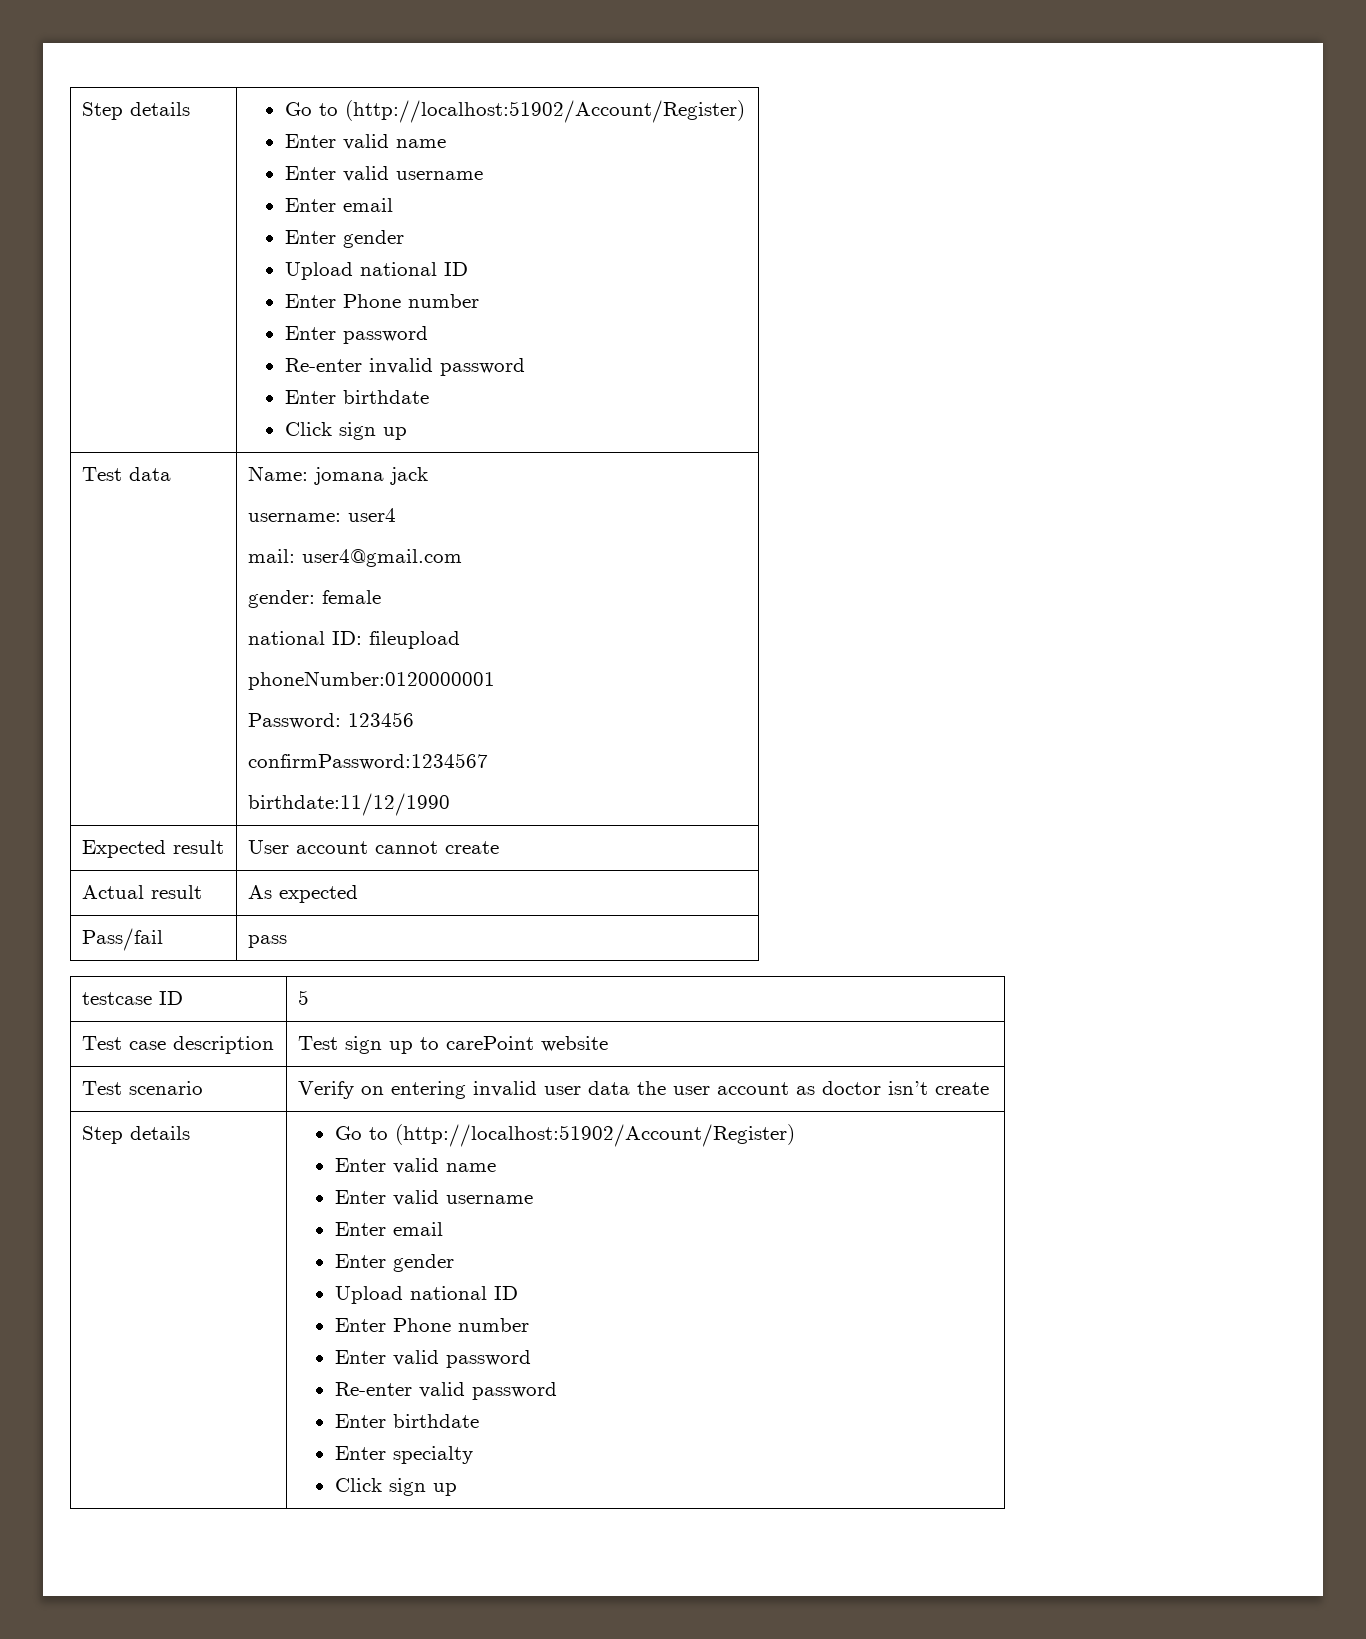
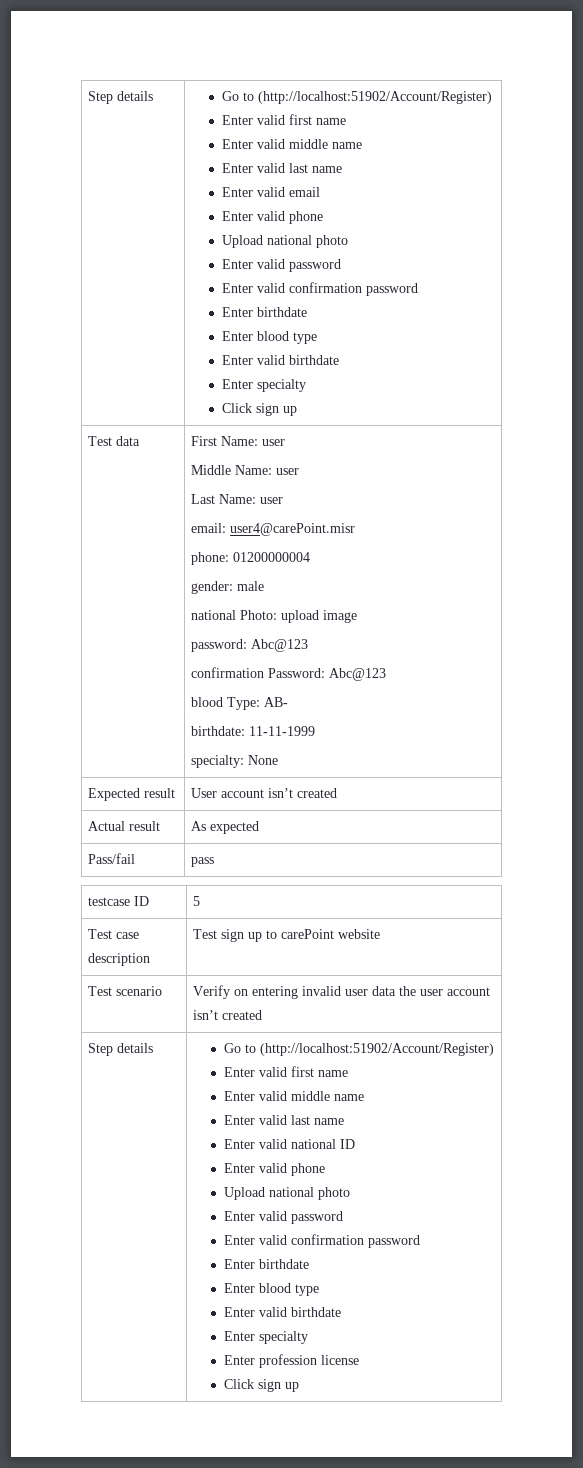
[81,102,190,120] [284,100,745,123] [284,134,446,150] [284,166,483,182] [284,198,393,212] [284,230,404,248] [284,262,468,280] [284,294,479,308] [284,326,428,344] [284,358,525,376] [284,390,429,404] Step details | Go to (http://localhost:51902/Account/Register) // Enter valid name // Enter valid username // Enter email // Enter gender // Upload national ID // Enter Phone number // Enter password // Re-enter invalid password // Enter birthdate -> [88,91,154,104] [221,91,492,104] [221,114,346,125] [221,139,362,149] [221,163,342,173] [221,187,320,197] [221,211,323,224] [221,235,348,248] [221,259,341,272] [221,282,418,296] [221,307,307,317] [221,331,317,344] [221,355,339,365] [221,379,306,392] Step details | Go to (http://localhost:51902/Account/Register) // Enter valid first name // Enter valid middle name // Enter valid last name // Enter valid email // Enter valid phone // Upload national photo // Enter valid password // Enter valid confirmation password // Enter birthdate // Enter blood type // Enter valid birthdate // Enter specialty
[247,466,428,485] [247,508,396,522] [247,549,462,567] Name: jomana jack // username: user4 // mail: user4@gmail.com -> [191,436,286,446] [191,465,300,475] [191,494,284,504] [191,523,356,536] [191,552,311,565] First Name: user // Middle Name: user // Last Name: user // email: user4@carePoint.misr // phone: 01200000004
[321,590,381,604] [247,631,460,649] [247,671,495,690] [247,712,414,729] [247,753,488,770] [247,793,450,816] female // national ID: fileupload // phoneNumber:0120000001 // Password: 123456 // confirmPassword:1234567 // birthdate:11/12/1990 -> [237,581,265,591] [191,610,358,623] [191,639,309,652] [191,667,387,681] [191,697,289,710] [191,726,316,736] [191,755,279,768] male // national Photo: upload image // password: Abc@123 // confirmation Password: Abc@123 // blood Type: AB- // birthdate: 11-11-1999 // specialty: None
[374,841,499,854] cannot create -> [268,788,338,798] isn’t created
[795,1081,989,1095] [81,1126,190,1144] [334,1124,795,1147] [334,1158,496,1174] [334,1190,533,1206] [334,1222,443,1236] [334,1254,454,1272] [334,1286,518,1304] [334,1318,529,1332] [334,1350,531,1368] [334,1382,557,1400] [334,1414,479,1428] [334,1446,473,1464] as doctor isn’t create // Step details | Go to (http://localhost:51902/Account/Register) // Enter valid name // Enter valid username // Enter email // Enter gender // Upload national ID // Enter Phone number // Enter valid password // Re-enter valid password // Enter birthdate // Enter specialty -> [193,1010,263,1020] [88,1043,154,1056] [223,1043,494,1056] [223,1066,348,1077] [223,1091,364,1101] [223,1115,344,1125] [223,1139,355,1149] [223,1163,325,1176] [223,1187,350,1200] [223,1211,343,1224] [223,1234,420,1248] [223,1259,309,1269] [223,1283,319,1296] [223,1307,341,1317] [223,1331,308,1344] [223,1354,359,1368] isn’t created // Step details | Go to (http://localhost:51902/Account/Register) // Enter valid first name // Enter valid middle name // Enter valid last name // Enter valid national ID // Enter valid phone // Upload national photo // Enter valid password // Enter valid confirmation password // Enter birthdate // Enter blood type // Enter valid birthdate // Enter specialty // Enter profession license

